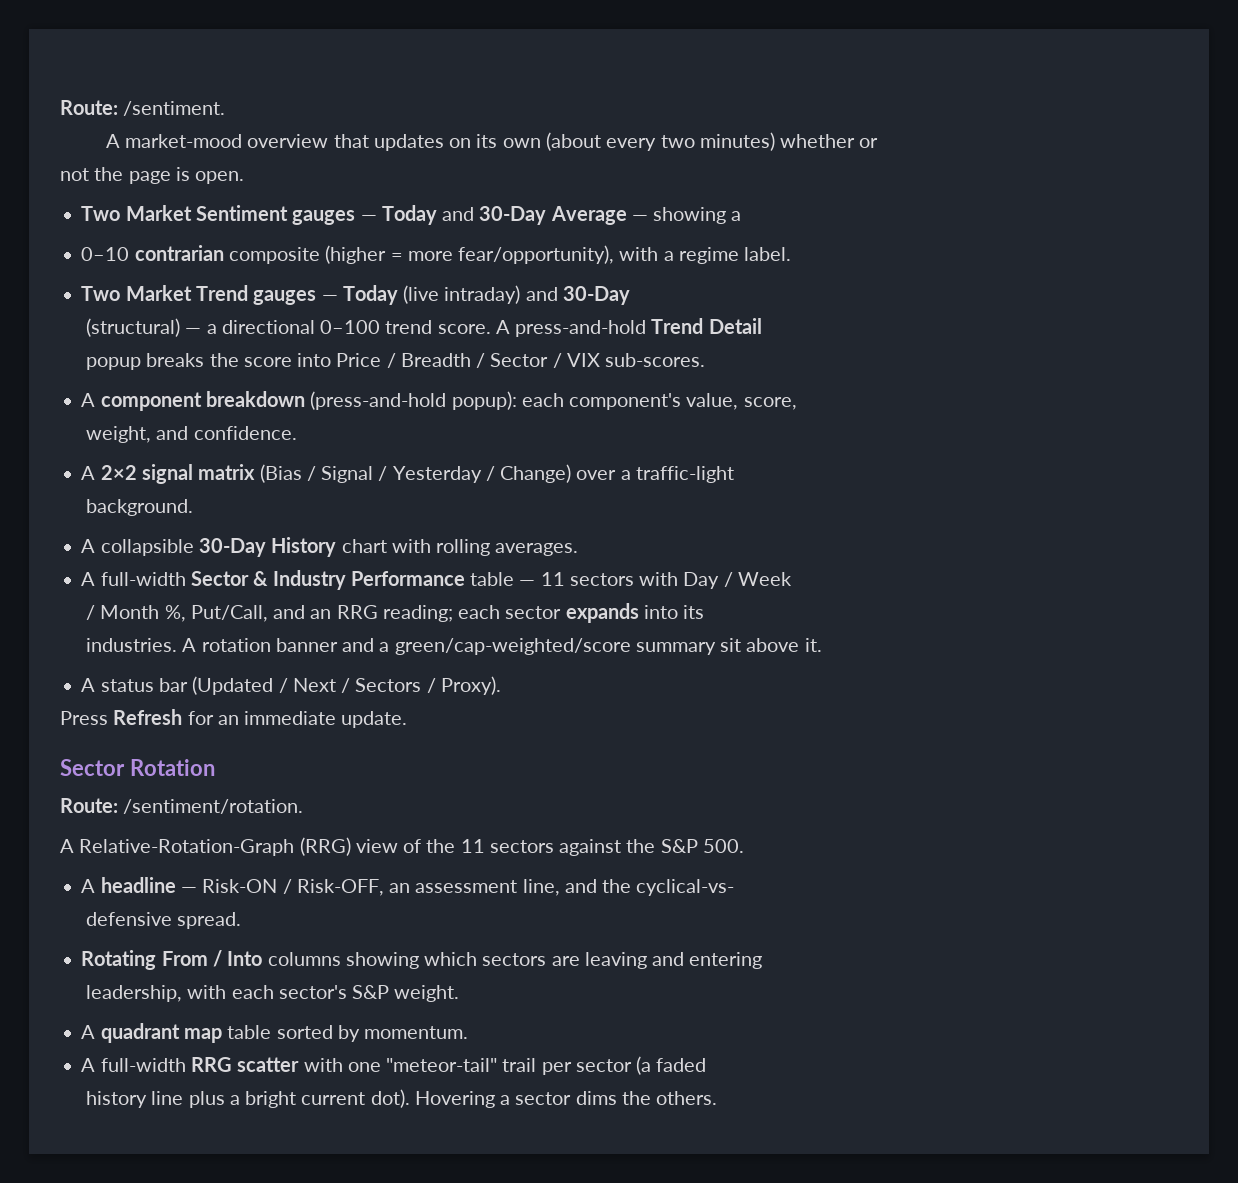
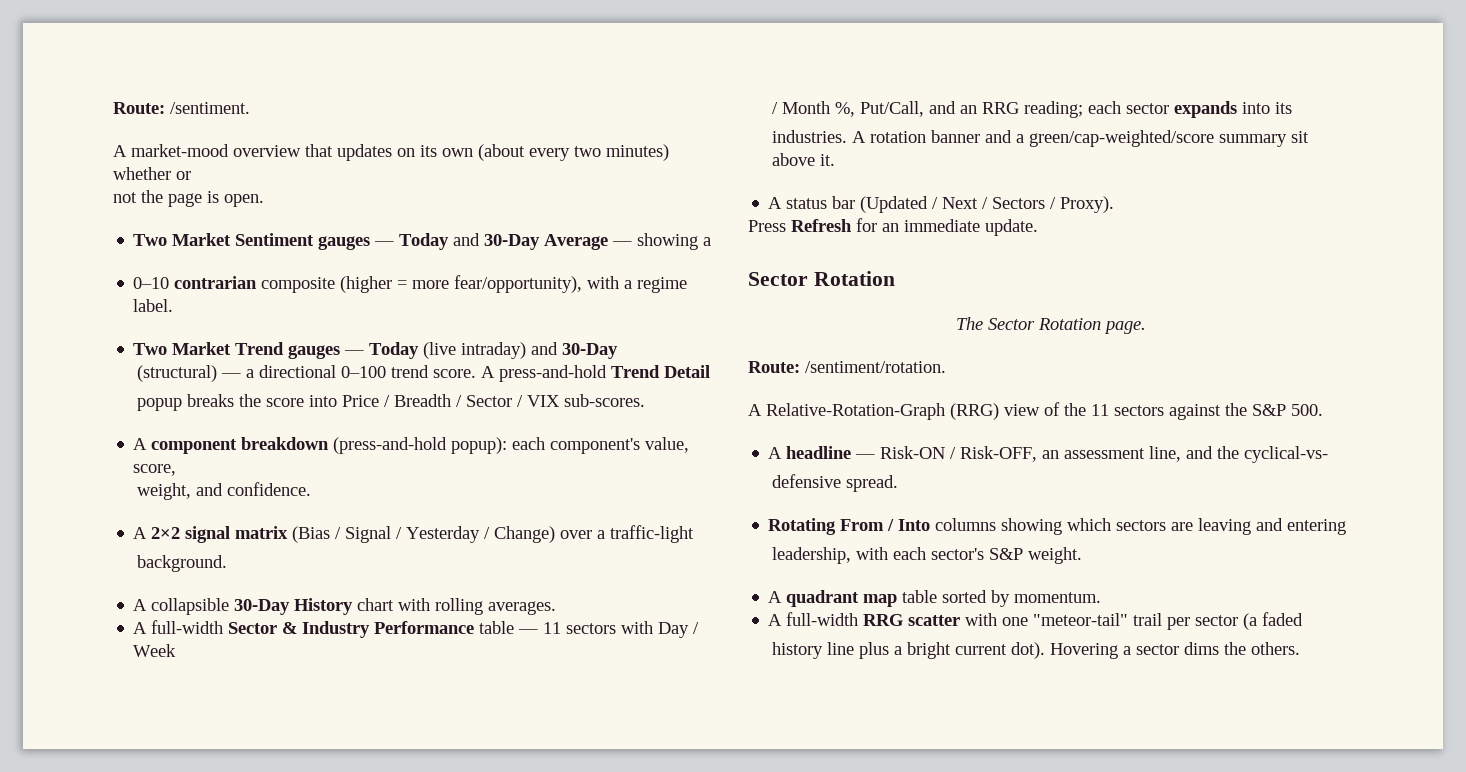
(215, 767) none -> [955,317,1146,334] // The Sector Rotation page.

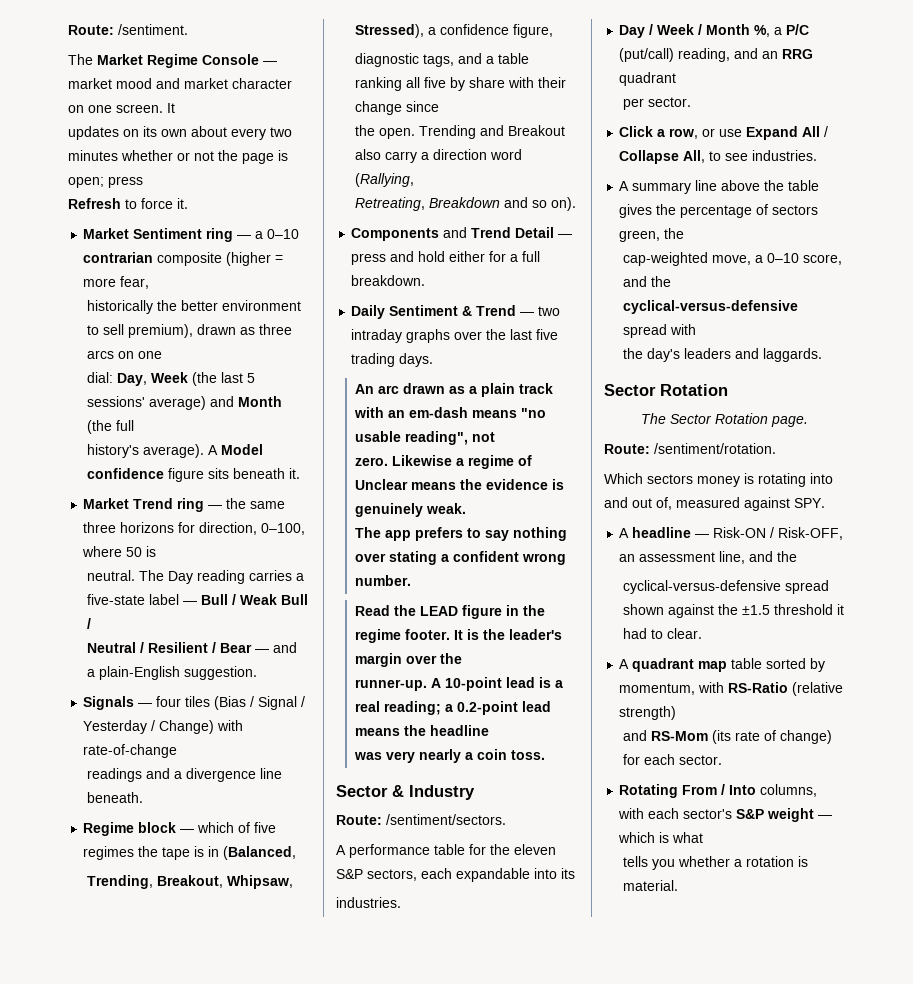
[113,144,333,157] A market-mood overview that -> [68,54,277,68] [68,78,292,89] [68,103,175,113] The Market Regime Console — market mood and market character on one screen. It //
[478,144,525,161] (about -> [191,126,227,137] about
[606,144,669,161] minutes) -> [68,150,118,161] minutes
(191, 175) // -> (190, 156) none
[224,194,264,207] [133,233,712,250] open. // Two Market Sentiment gauges — Today and 30-Day Average — showing a // -> [68,176,143,188] [68,198,188,209] [83,228,264,242] open; press // Refresh to force it. // Market Sentiment ring — a
[454,275,688,293] [133,299,174,312] [133,342,619,359] [137,365,711,382] [137,394,646,411] [133,437,690,454] [133,464,177,476] [137,482,312,500] [133,526,289,543] fear/opportunity), with a regime label. // Two Market Trend gauges — Today (live intraday) and 30-Day // (structural) — a directional 0–100 trend score. A press-and-hold Trend Detail // popup breaks the score into Price / Breadth / Sector / VIX sub-scores. // A component breakdown (press-and-hold popup): each component's value, score, // weight, and confidence. // A 2×2 signal matrix -> [120,276,150,289] [87,300,302,314] [87,324,293,338] [87,350,163,359] [87,372,256,386] [87,396,283,410] [87,420,135,434] [87,444,264,458] [87,468,301,482] [83,498,286,512] [83,522,306,535] [82,546,157,557] [87,570,305,584] [87,594,309,605] [87,618,92,629] [87,642,298,653] [87,666,258,680] [83,696,211,710] fear, // historically the better environment to sell premium), drawn as three arcs on one // dial: Day, Week (the last 5 sessions' average) and Month (the full // history's average). A Model confidence figure sits beneath it. // Market Trend ring — the same three horizons for direction, 0–100, where 50 is // neutral. The Day reading carries a five-state label — Bull / Weak Bull / // Neutral / Resilient / Bear — and a plain-English suggestion. // Signals — four tiles
[560,525,695,543] [137,555,228,572] [133,598,557,615] [133,620,700,638] [133,644,177,657] [772,101,1293,118] [772,130,1310,147] [772,153,836,166] [768,196,1115,213] [748,218,1038,236] over a traffic-light // background. // A collapsible 30-Day History chart with rolling averages. // A full-width Sector & Industry Performance table — 11 sectors with Day / Week // / Month %, Put/Call, and an RRG reading; each sector expands into its // industries. A rotation banner and a green/cap-weighted/score summary sit above it. // A status bar (Updated / Next / Sectors / Proxy). // Press Refresh for an immediate update. -> [217,720,244,731] [83,744,178,758] [87,768,283,782] [87,792,144,803] [83,822,277,836] [83,846,297,860] [87,875,294,889] [355,24,554,38] [355,53,530,67] [355,77,567,91] [355,101,440,115] [355,125,566,139] [355,149,523,163] [355,173,415,187] [355,197,577,211] [351,227,573,241] [351,251,541,265] [351,275,426,286] [351,305,561,319] [351,329,559,343] [351,353,434,367] [355,383,554,397] [354,407,547,418] [355,431,496,445] [355,455,533,469] [355,479,565,490] [355,503,467,517] [355,527,568,541] [355,551,567,565] [355,575,412,586] [355,605,546,619] [355,629,563,643] [355,653,463,667] [355,677,564,691] [355,701,552,715] [355,725,490,736] [354,749,546,763] [336,785,475,800] [336,814,506,825] [336,844,556,858] [336,868,575,882] [336,897,401,908] [619,24,810,38] [619,48,814,62] [619,72,677,86] [623,97,692,110] [619,126,829,140] [619,150,818,164] [619,180,820,194] [619,204,819,218] [619,228,685,242] [623,252,843,266] [623,276,672,287] [623,300,799,314] [623,324,697,338] [623,348,823,362] with rate-of-change // readings and a divergence line beneath. // Regime block — which of five regimes the tape is in (Balanced, // Trending, Breakout, Whipsaw, Stressed), a confidence figure, // diagnostic tags, and a table ranking all five by share with their change since // the open. Trending and Breakout also carry a direction word (Rallying, // Retreating, Breakdown and so on). // Components and Trend Detail — press and hold either for a full breakdown. // Daily Sentiment & Trend — two intraday graphs over the last five trading days. // An arc drawn as a plain track with an em-dash means "no usable reading", not // zero. Likewise a regime of Unclear means the evidence is genuinely weak. // The app prefers to say nothing over stating a confident wrong number. // Read the LEAD figure in the regime footer. It is the leader's margin over the // runner-up. A 10-point lead is a real reading; a 0.2-point lead means the headline // was very nearly a coin toss. // Sector & Industry // Route: /sentiment/sectors. // A performance table for the eleven S&P sectors, each expandable into its // industries. // Day / Week / Month %, a P/C (put/call) reading, and an RRG quadrant // per sector. // Click a row, or use Expand All / Collapse All, to see industries. // A summary line above the table gives the percentage of sectors green, the // cap-weighted move, a 0–10 score, and the cyclical-versus-defensive spread with // the day's leaders and laggards.
[748,402,1323,420] A Relative-Rotation-Graph (RRG) view of the 11 sectors against the S&P 500. -> [604,473,833,487] [604,497,825,511] Which sectors money is rotating into and out of, measured against SPY.
[1244,446,1329,463] [772,474,899,492] [768,518,1347,535] [772,547,1083,564] cyclical-vs- // defensive spread. // Rotating From / Into columns showing which sectors are leaving and entering // leadership, with each sector's S&P weight. -> [623,580,830,594] [623,604,845,618] [623,628,703,639] // cyclical-versus-defensive spread shown against the ±1.5 threshold it had to clear.
[1014,592,1102,603] [768,612,1304,630] [772,642,1301,659] momentum. // A full-width RRG scatter with one "meteor-tail" trail per sector (a faded // history line plus a bright current dot). Hovering a sector dims the others. -> [619,682,844,696] [619,706,677,720] [623,730,833,744] [623,754,723,765] [619,784,818,798] [618,808,833,822] [618,832,704,843] [623,856,809,870] [623,880,679,891] momentum, with RS-Ratio (relative strength) // and RS-Mom (its rate of change) for each sector. // Rotating From / Into columns, with each sector's S&P weight — which is what // tells you whether a rotation is material.

